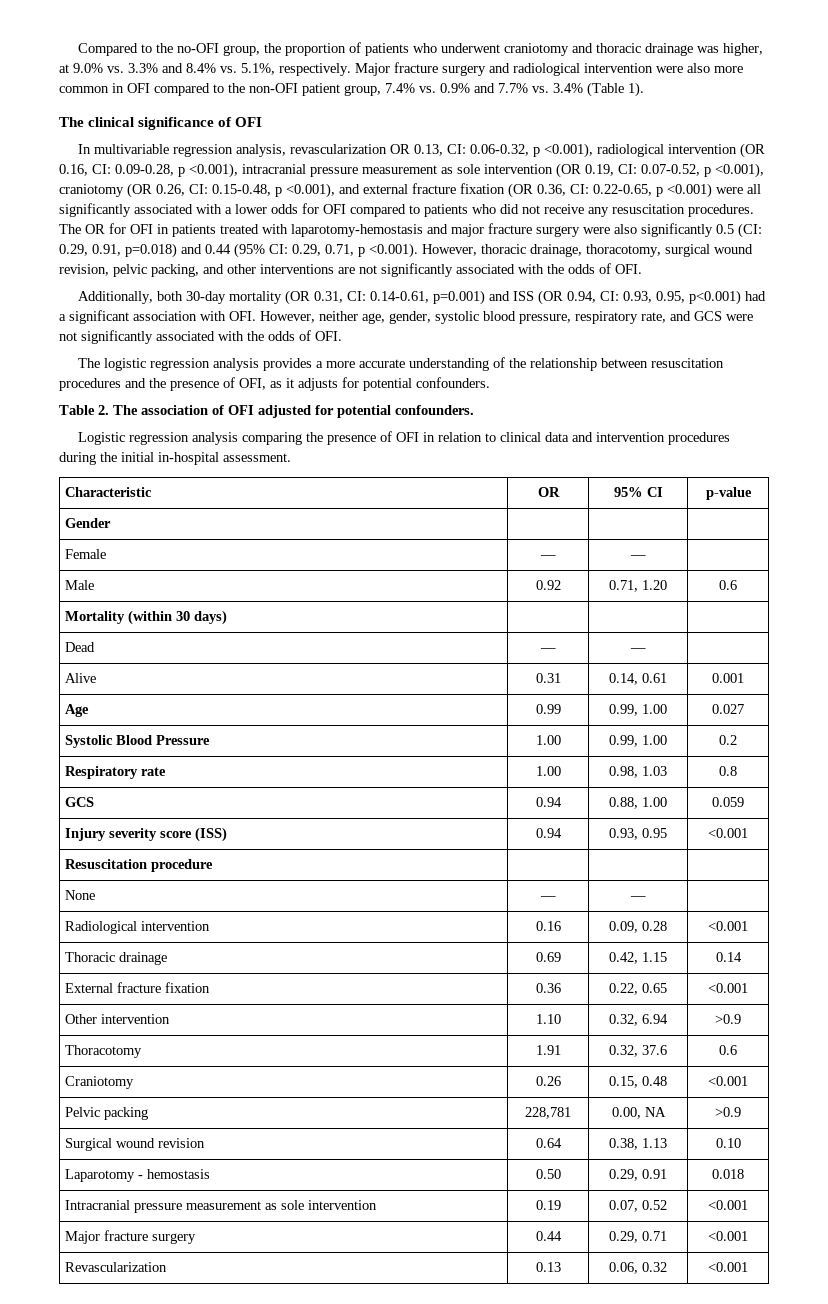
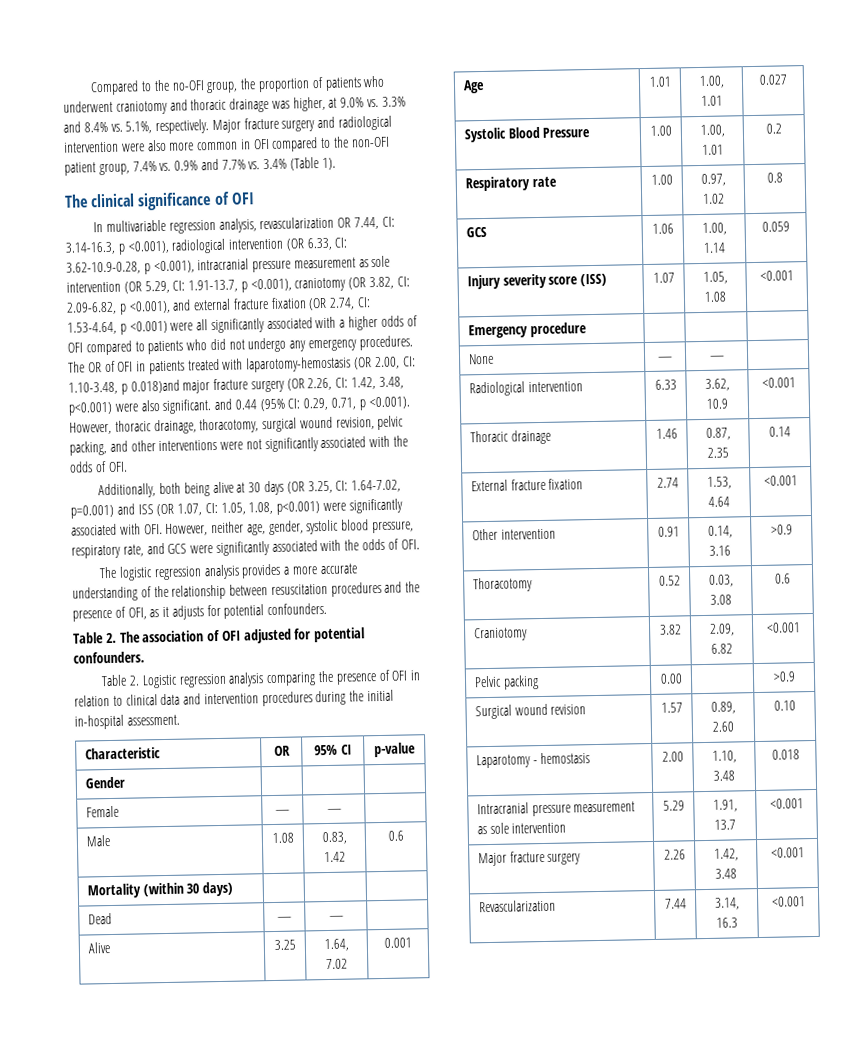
[414,144,530,156] 0.13, CI: 0.06-0.32, -> [353,216,395,230] [65,241,116,255] 7.44, CI: 3.14-16.3,
[59,164,174,176] 0.16, CI: 0.09-0.28, -> [306,237,348,251] [66,261,141,275] 6.33, CI: 3.62-10.9-0.28,
[585,164,700,176] 0.19, CI: 0.07-0.52, -> [144,279,239,294] 5.29, CI: 1.91-13.7,
[156,184,271,196] 0.26, CI: 0.15-0.48, -> [369,276,410,290] [66,301,117,315] 3.82, CI: 2.09-6.82,
[537,184,652,196] 0.36, CI: 0.22-0.65, -> [329,297,372,310] [67,321,117,335] 2.74, CI: 1.53-4.64,
[235,203,319,214] lower odds for -> [348,315,418,331] higher odds of
[544,204,685,217] receive any resuscitation -> [247,337,358,353] undergo any emergency
[109,223,126,234] for -> [104,360,116,373] of
[427,223,762,238] [59,243,177,258] and major fracture surgery were also significantly 0.5 (CI: 0.29, 0.91, p=0.018) -> [354,356,416,370] [68,376,404,395] [68,399,213,416] (OR 2.00, CI: 1.10-3.48, p 0.018)and major fracture surgery (OR 2.26, CI: 1.42, 3.48, p<0.001) were also significant.
[338,267,355,274] are -> [220,441,244,450] were
[186,290,767,305] [59,310,197,324] 30-day mortality (OR 0.31, CI: 0.14-0.61, p=0.001) and ISS (OR 0.94, CI: 0.93, 0.95, p<0.001) had a significant association -> [183,479,402,497] [70,498,403,519] [71,523,117,536] being alive at 30 days (OR 3.25, CI: 1.64-7.02, p=0.001) and ISS (OR 1.07, CI: 1.05, 1.08, p<0.001) were significantly associated
[59,332,77,341] not -> (214, 549) none
(474, 410) none -> [101,674,141,687] Table 2.
[535,580,561,590] [609,580,667,592] 0.92 | 0.71, 1.20 -> [271,832,294,844] [321,831,348,845] [324,851,346,863] 1.08 | 0.83, 1.42
[535,673,561,683] [609,673,667,685] 0.31 | 0.14, 0.61 -> [273,939,296,951] [323,938,349,952] [326,958,348,970] 3.25 | 1.64, 7.02
[535,704,561,714] [609,704,667,716] 0.99 | 0.99, 1.00 -> [648,76,672,87] [698,75,725,88] [701,95,723,106] 1.01 | 1.00, 1.01
[609,735,667,747] 0.99, 1.00 -> [699,124,725,137] [702,144,724,155] 1.00, 1.01
[609,766,667,778] 0.98, 1.03 -> [700,173,726,186] [703,193,725,204] 0.97, 1.02
[535,797,562,807] [609,797,667,809] 0.94 | 0.88, 1.00 -> [651,223,674,234] [701,222,727,235] [703,242,726,253] 1.06 | 1.00, 1.14
[535,828,562,838] [609,828,667,840] [708,828,748,838] [65,859,148,869] 0.94 | 0.93, 0.95 | <0.001 // Resuscitation -> [652,272,675,283] [702,271,728,284] [704,291,727,302] [759,270,794,281] [467,324,528,339] 1.07 | 1.05, 1.08 | <0.001 // Emergency
[535,921,561,931] [609,921,667,933] 0.16 | 0.09, 0.28 -> [654,379,677,390] [704,378,730,391] [706,398,729,409] 6.33 | 3.62, 10.9
[535,952,561,962] [609,952,667,964] 0.69 | 0.42, 1.15 -> [655,428,678,439] [705,427,731,440] [707,447,729,458] 1.46 | 0.87, 2.35
[535,983,561,993] [609,983,667,995] 0.36 | 0.22, 0.65 -> [656,477,679,488] [706,476,732,489] [708,496,730,507] 2.74 | 1.53, 4.64
[535,1014,561,1024] [609,1014,668,1026] 1.10 | 0.32, 6.94 -> [657,526,680,537] [707,525,733,538] [709,545,731,556] 0.91 | 0.14, 3.16
[535,1045,561,1055] [609,1045,667,1057] 1.91 | 0.32, 37.6 -> [658,575,681,586] [708,574,734,587] [710,594,732,605] 0.52 | 0.03, 3.08
[535,1076,561,1086] [609,1076,667,1088] 0.26 | 0.15, 0.48 -> [659,624,682,635] [708,623,735,636] [711,643,733,654] 3.82 | 2.09, 6.82
[525,1107,571,1119] [611,1107,666,1119] 228,781 | 0.00, NA -> [659,673,683,684] 0.00 |
[535,1138,562,1148] [609,1138,667,1150] 0.64 | 0.38, 1.13 -> [660,702,683,713] [710,701,736,714] [712,721,734,732] 1.57 | 0.89, 2.60
[535,1169,561,1179] [609,1169,667,1181] 0.50 | 0.29, 0.91 -> [661,751,684,762] [711,750,737,763] [713,770,735,781] 2.00 | 1.10, 3.48
[535,1200,561,1210] [609,1200,667,1212] 0.19 | 0.07, 0.52 -> [662,800,685,811] [712,799,738,812] [714,819,736,830] 5.29 | 1.91, 13.7
[535,1231,562,1241] [609,1231,667,1243] 0.44 | 0.29, 0.71 -> [663,849,686,860] [713,848,739,861] [715,868,737,879] 2.26 | 1.42, 3.48
[535,1262,561,1272] [609,1262,667,1274] 0.13 | 0.06, 0.32 -> [664,898,687,909] [714,897,740,910] [716,917,738,928] 7.44 | 3.14, 16.3

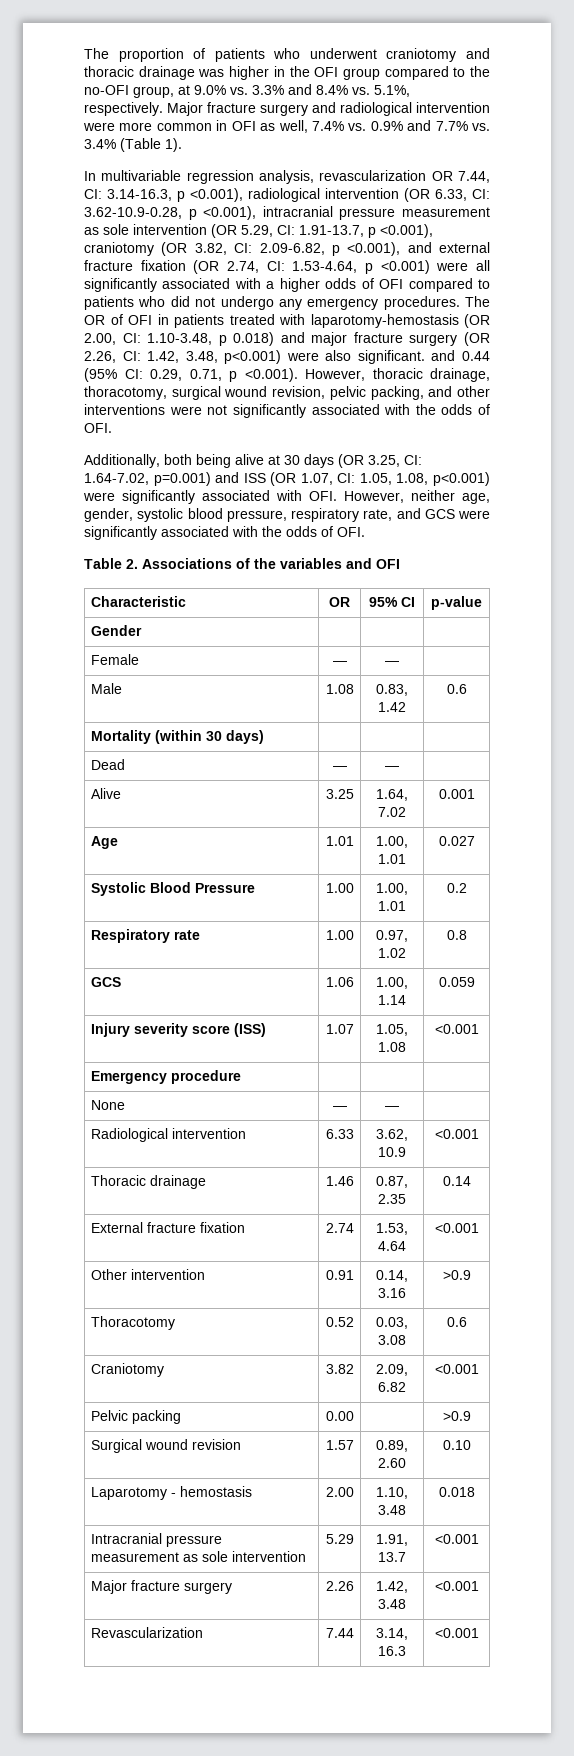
[90,78,257,96] Compared to the no-OFI group, the -> [84,48,109,59] The
[292,96,326,112] higher, -> [229,66,490,80] [84,85,174,98] higher in the OFI group compared to the no-OFI group,
[146,139,167,152] also -> (115, 126) none
[271,136,390,152] [64,162,130,176] compared to the non-OFI patient group, -> [260,120,308,133] as well,
[64,191,255,211] // The clinical significance of OFI -> (182, 145) none
[130,379,180,394] 0.018)and -> [233,332,305,346] 0.018) and
[99,563,358,581] [72,581,421,602] [72,602,328,622] [73,627,366,644] [73,651,145,664] [101,669,421,689] [74,689,395,707] [74,714,180,730] The logistic regression analysis provides a more accurate understanding of the relationship between resuscitation procedures and the presence of OFI, as it adjusts for potential confounders. // Table 2. The association of OFI adjusted for potential confounders. // Table 2. Logistic regression analysis comparing the presence of OFI in relation to clinical data and intervention procedures during the initial in-hospital assessment. -> [84,558,400,569] Table 2. Associations of the variables and OFI

